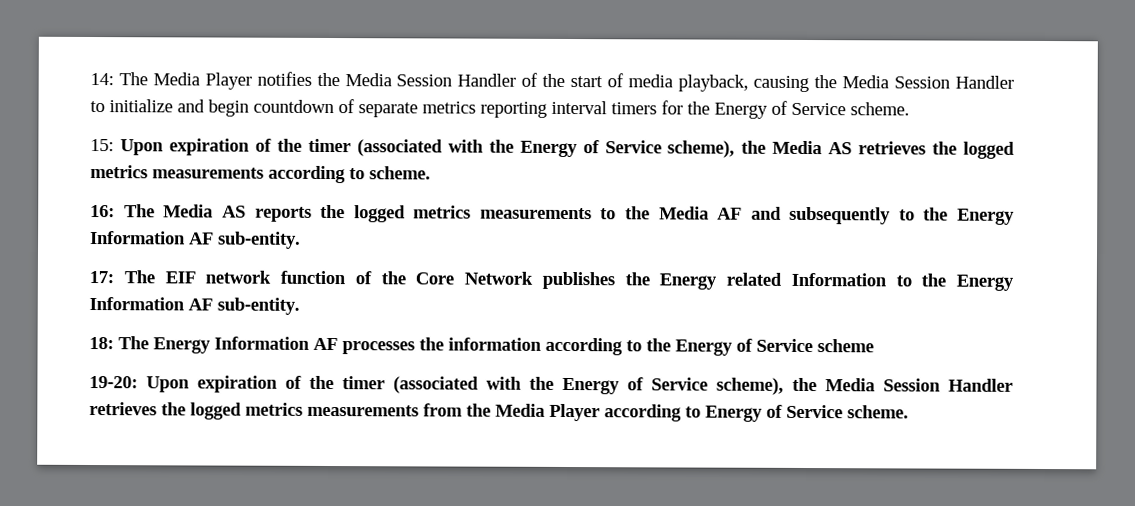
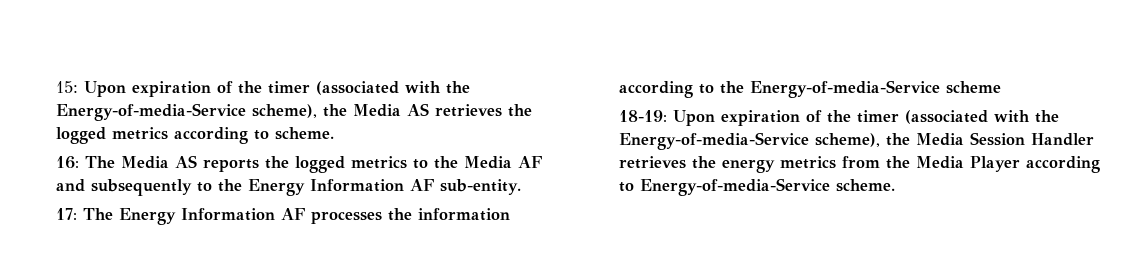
[90,71,1014,93] [90,99,911,119] 14: The Media Player notifies the Media Session Handler of the start of media playback, causing the Media Session Handler to initialize and begin countdown of separate metrics reporting interval timers for the Energy of Service scheme. // -> (55, 87) none
[519,140,662,158] Energy of Service -> [55,103,246,121] Energy-of-media-Service
[152,167,265,179] measurements -> (168, 133) none
[479,207,592,220] measurements -> (407, 162) none
[164,270,1014,291] [89,296,301,315] [89,336,150,350] EIF network function of the Core Network publishes the Energy related Information to the Energy Information AF sub-entity. // 18: The -> (113, 214) none
[675,338,814,356] Energy of Service -> [749,80,940,98] Energy-of-media-Service
[89,375,709,395] 19-20: Upon expiration of the timer (associated with the Energy of Service -> [618,110,1059,126] [618,132,809,150] 18-19: Upon expiration of the timer (associated with the Energy-of-media-Service
[190,402,420,420] logged metrics measurements -> [721,156,836,173] energy metrics
[705,404,844,422] Energy of Service -> [639,178,830,196] Energy-of-media-Service

